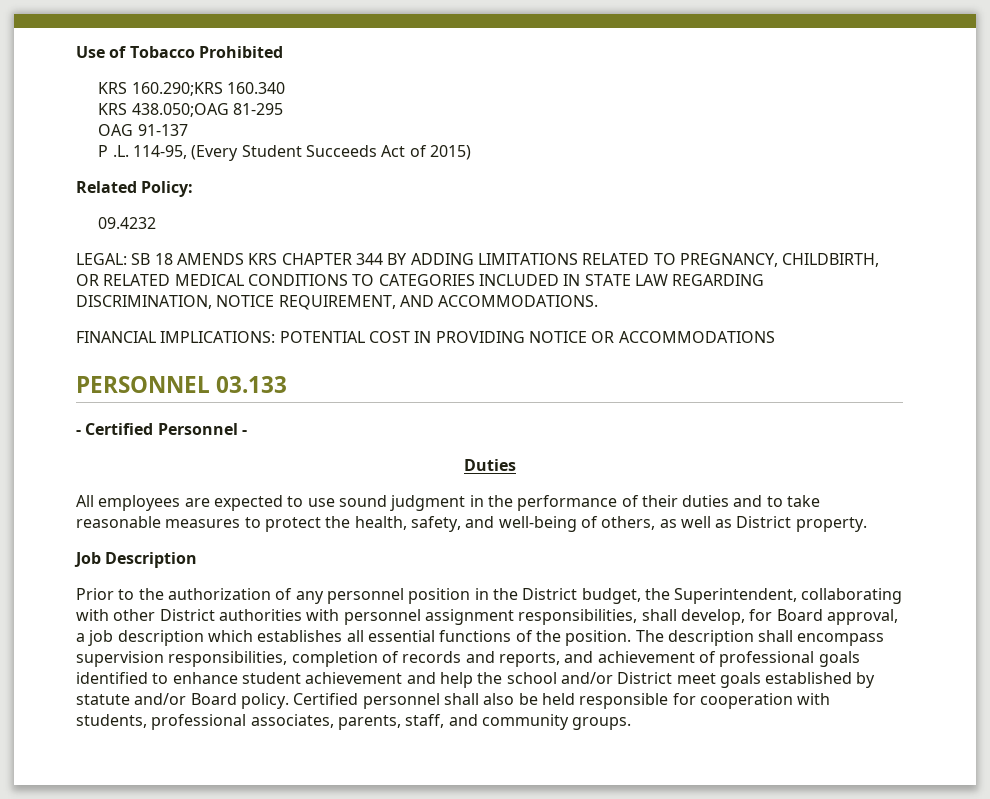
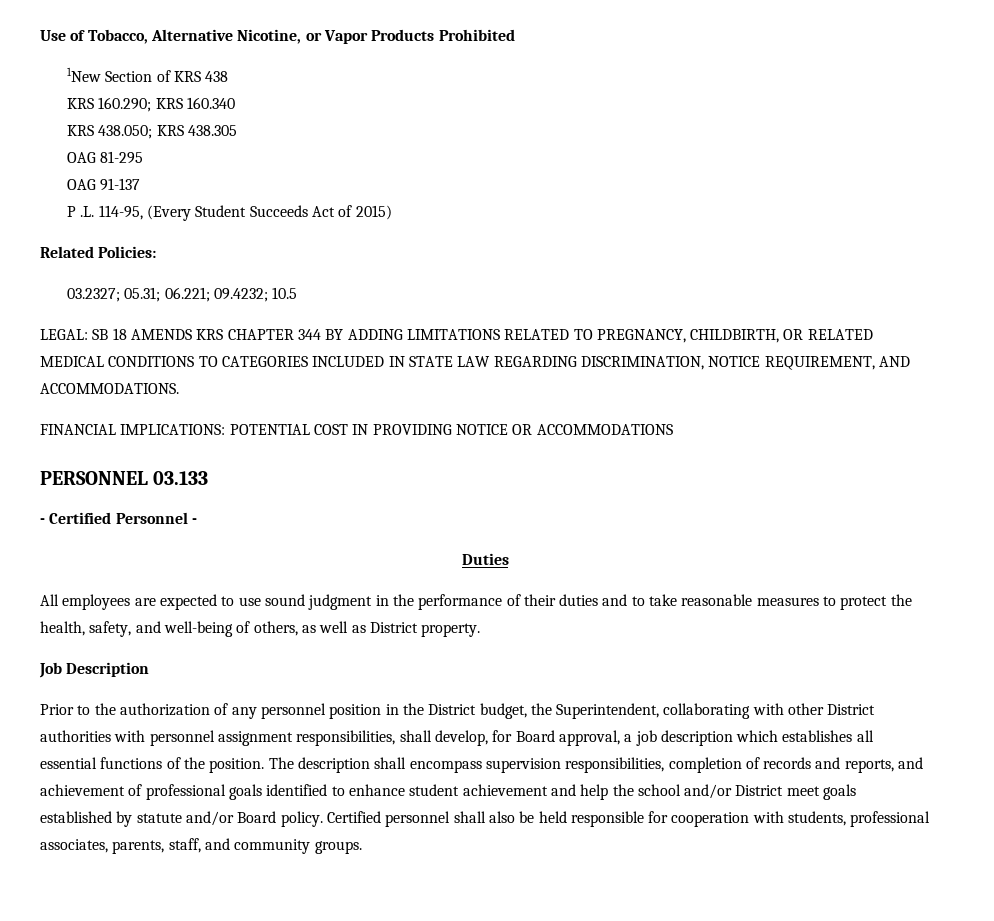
[129,46,283,58] [98,82,285,96] [98,103,229,117] Tobacco Prohibited // KRS 160.290;KRS 160.340 // KRS 438.050;OAG -> [87,29,515,44] [67,67,229,82] [67,97,236,112] [67,125,238,139] [67,152,97,163] Tobacco, Alternative Nicotine, or Vapor Products Prohibited // 1New Section of KRS 438 // KRS 160.290; KRS 160.340 // KRS 438.050; KRS 438.305 // OAG
[141,181,194,197] [98,217,157,229] Policy: // 09.4232 -> [98,246,157,258] [67,287,298,302] Policies: // 03.2327; 05.31; 06.221; 09.4232; 10.5

